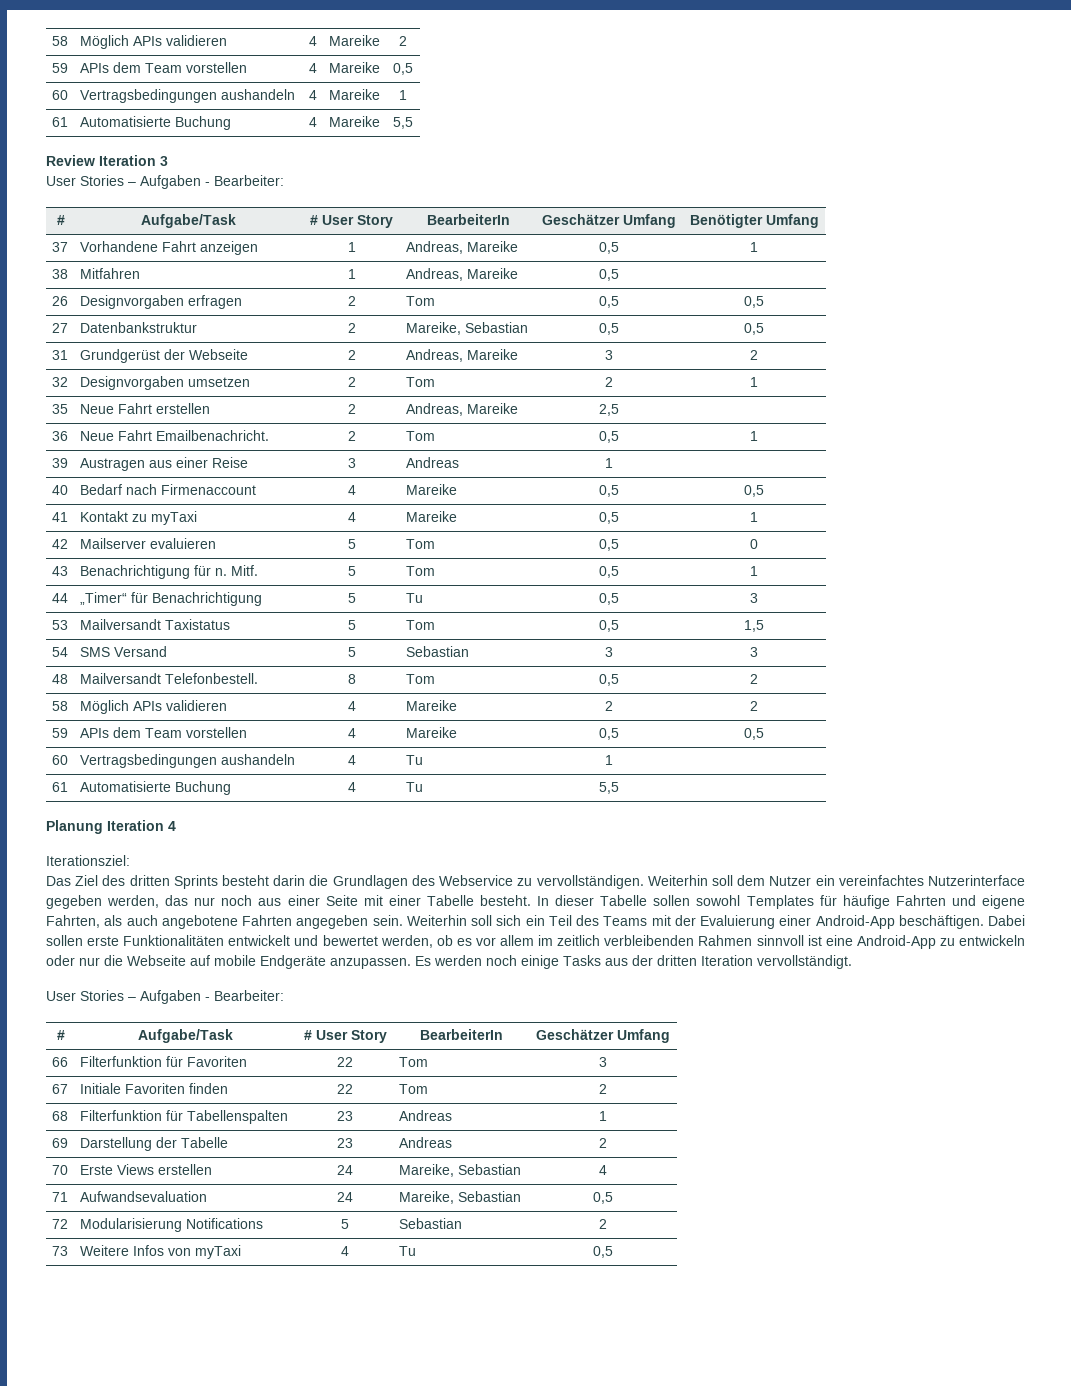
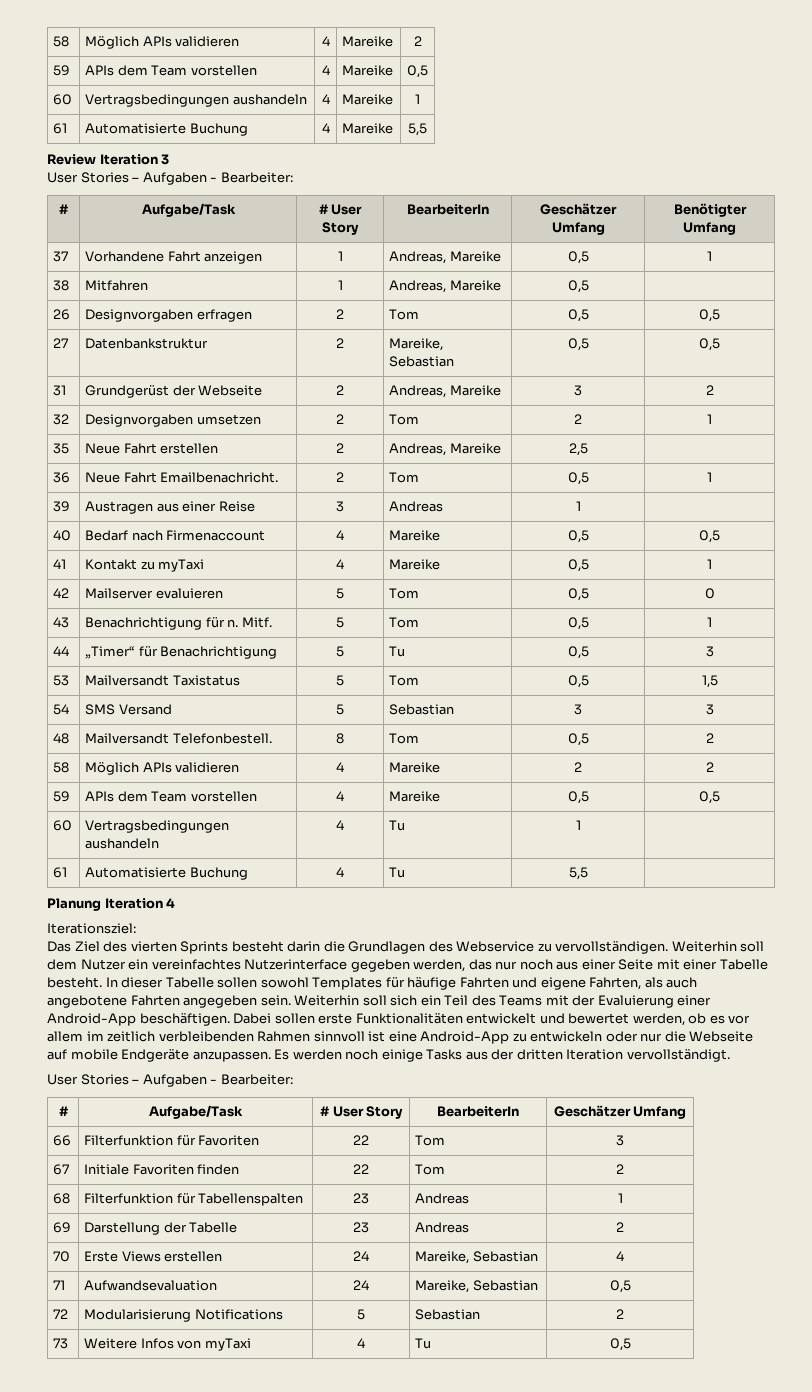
[129,875,170,886] dritten -> [130,941,177,952] vierten

